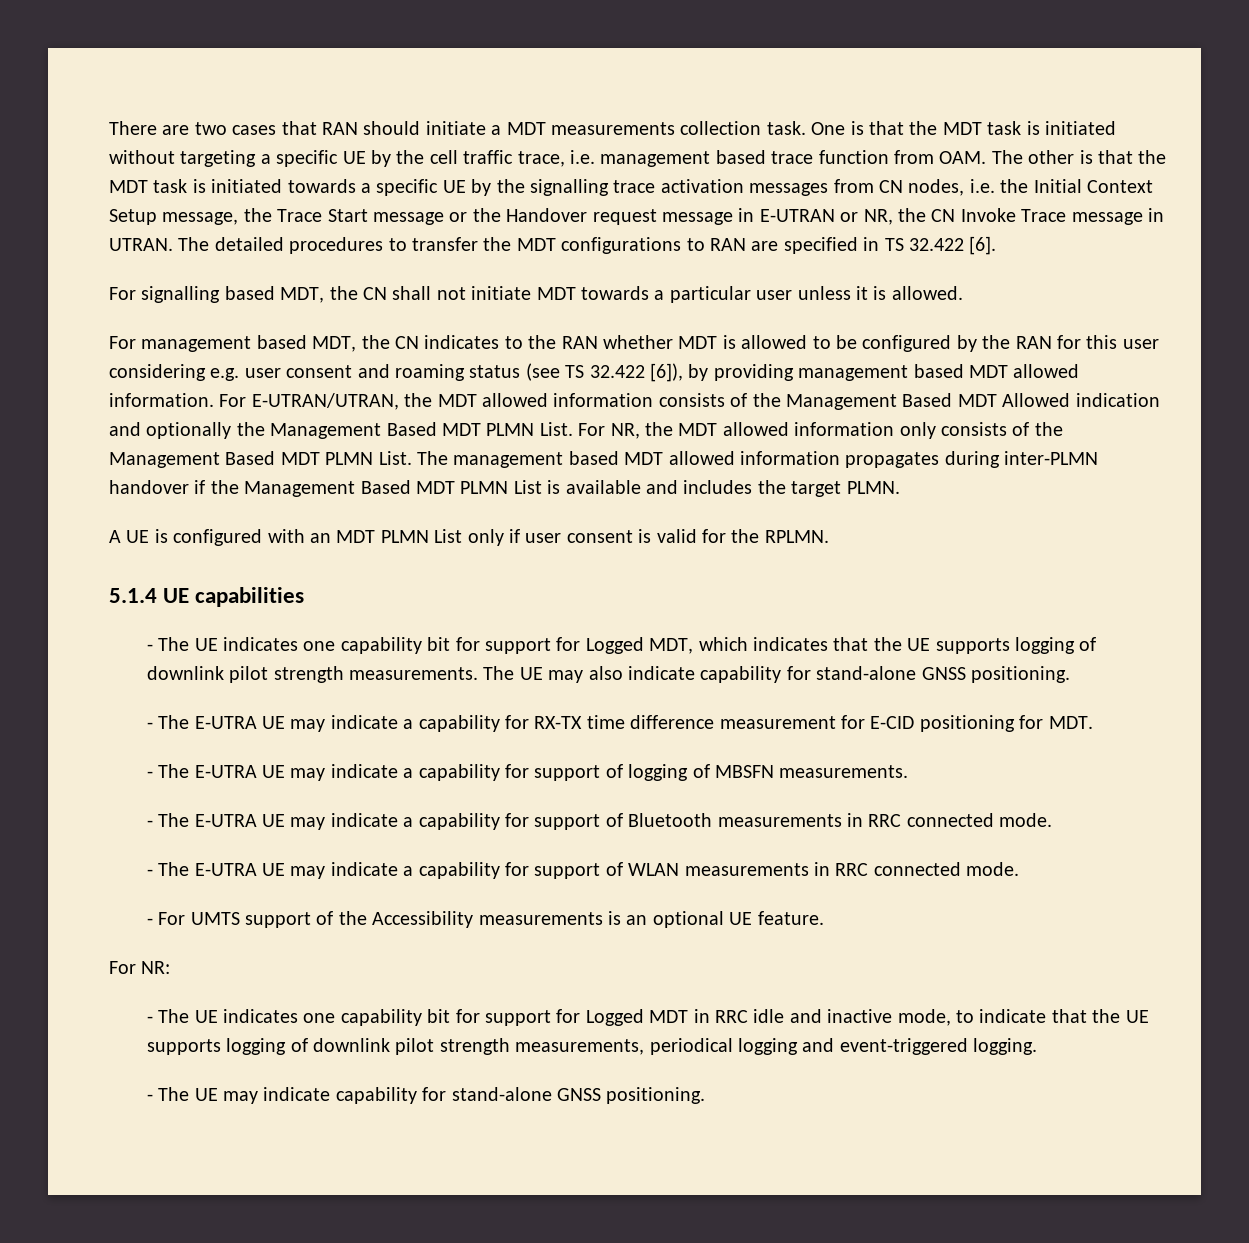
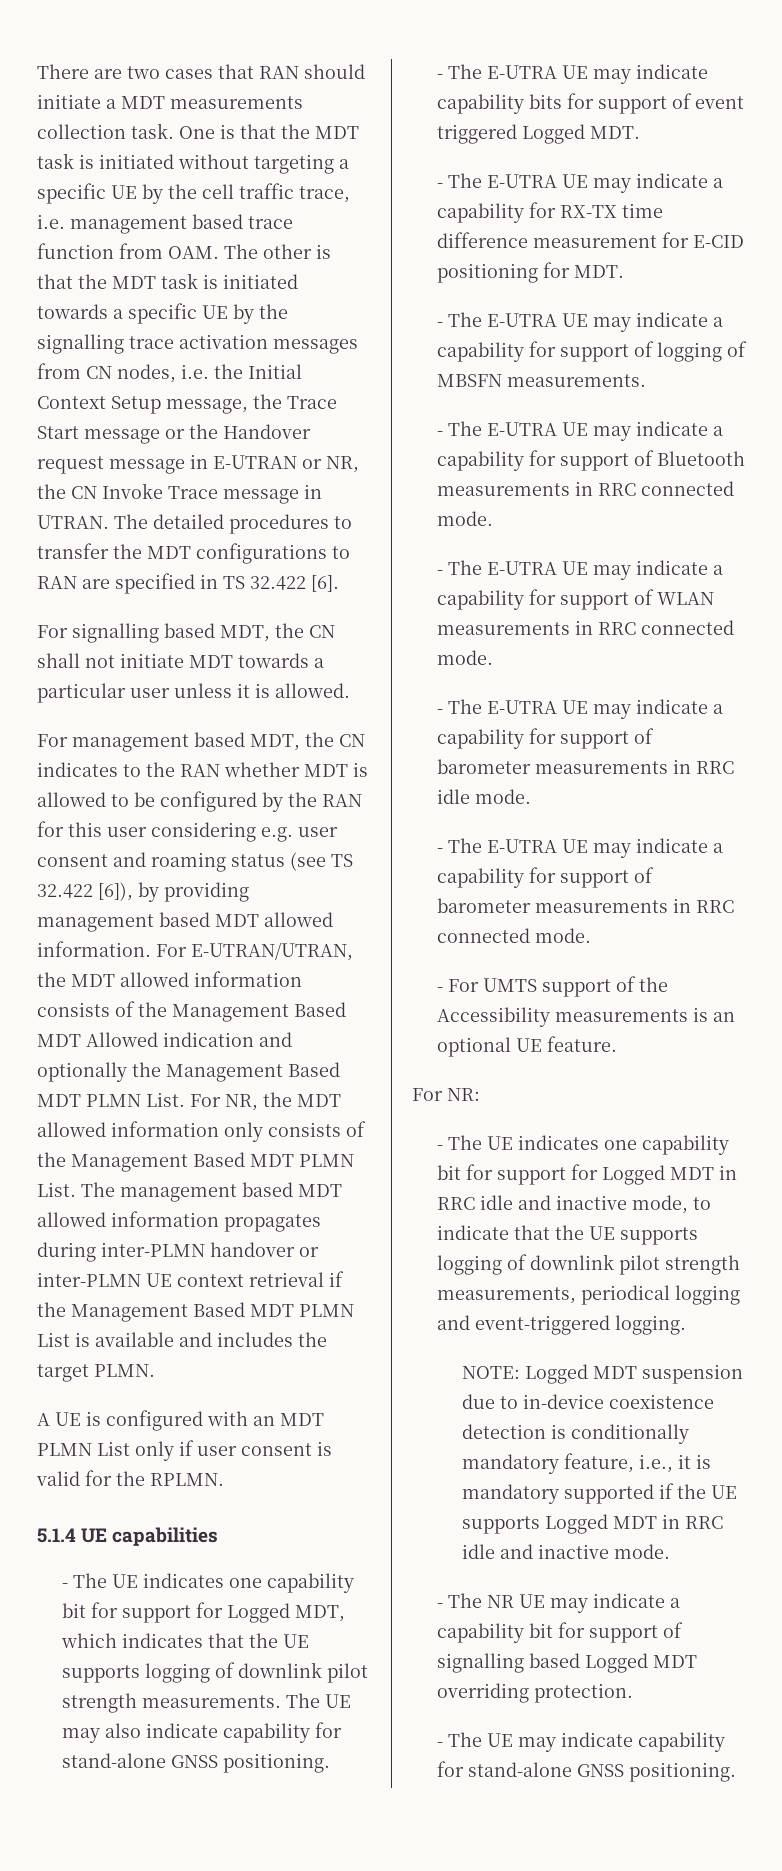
(189, 487) none -> [299,1247,319,1257] [37,1272,324,1287] or inter-PLMN UE context retrieval
(1070, 674) none -> [436,64,708,84] [436,93,744,114] [436,124,640,144] // - The E-UTRA UE may indicate capability bits for support of event triggered Logged MDT.
(1020, 869) none -> [436,699,723,719] [436,728,654,749] [436,759,734,774] [436,789,531,804] [436,838,723,858] [436,867,654,888] [436,898,734,913] [436,928,591,943] // - The E-UTRA UE may indicate a capability for support of barometer measurements in RRC idle mode. // - The E-UTRA UE may indicate a capability for support of barometer measurements in RRC connected mode.
(1038, 1046) none -> [461,1364,743,1384] [461,1394,714,1409] [461,1424,689,1444] [461,1453,711,1474] [461,1483,737,1504] [461,1514,723,1534] [461,1544,670,1559] [436,1593,680,1613] [436,1622,683,1643] [436,1653,697,1673] [436,1683,633,1703] // NOTE: Logged MDT suspension due to in-device coexistence detection is conditionally mandatory feature, i.e., it is mandatory supported if the UE supports Logged MDT in RRC idle and inactive mode. // - The NR UE may indicate a capability bit for support of signalling based Logged MDT overriding protection.

